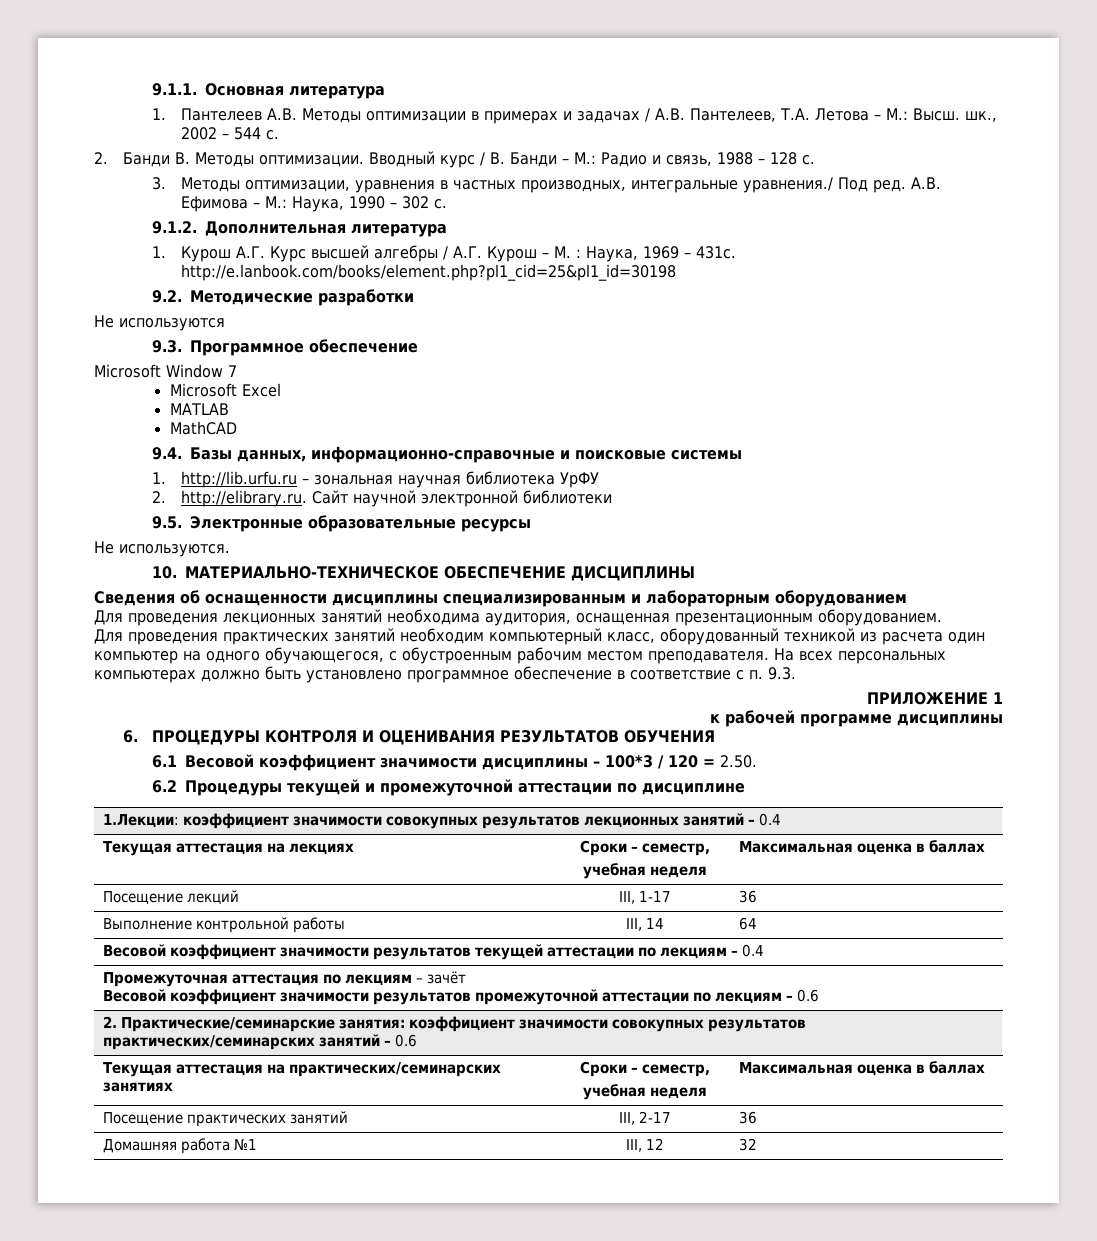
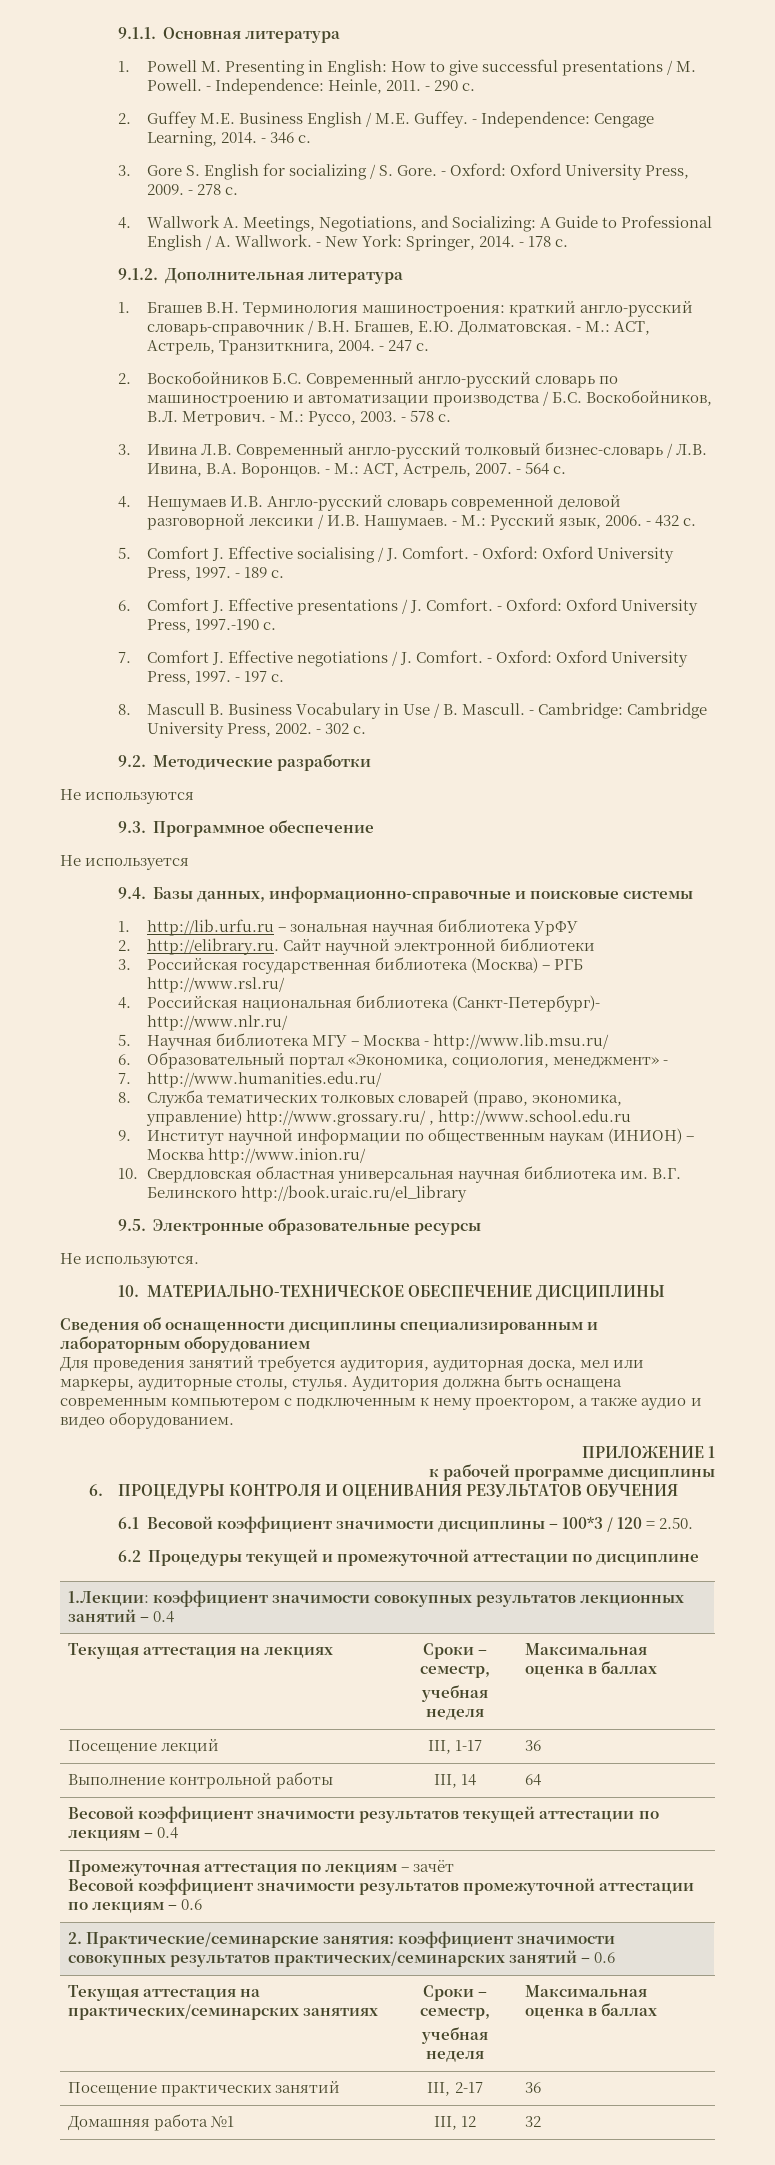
[181,108,998,124] [181,127,280,140] [94,151,816,168] [152,177,942,193] [181,196,430,212] Пантелеев А.В. Методы оптимизации в примерах и задачах / А.В. Пантелеев, Т.А. Летова – М.: Высш. шк., 2002 – 544 с. // 2. Банди В. Методы оптимизации. Вводный курс / В. Банди – М.: Радио и связь, 1988 – 128 с. // 3. Методы оптимизации, уравнения в частных производных, интегральные уравнения./ Под ред. А.В. Ефимова – М.: Наука, 1990 – 302 -> [146,59,697,76] [146,78,475,95] [117,111,654,128] [146,131,311,147] [117,163,690,180] [146,184,238,195] [117,215,712,232] [146,234,552,251] Powell M. Presenting in English: How to give successful presentations / M. Powell. - Independence: Heinle, 2011. - 290 c. // 2. Guffey M.E. Business English / M.E. Guffey. - Independence: Cengage Learning, 2014. - 346 c. // 3. Gore S. English for socializing / S. Gore. - Oxford: Oxford University Press, 2009. - 278 c. // 4. Wallwork A. Meetings, Negotiations, and Socializing: A Guide to Professional English / A. Wallwork. - New York: Springer, 2014. - 178
[181,245,737,262] [181,264,677,281] Курош А.Г. Курс высшей алгебры / А.Г. Курош – М. : Наука, 1969 – 431с. http://e.lanbook.com/books/element.php?pl1_cid=25&pl1_id=30198 -> [146,300,693,317] [146,320,650,336] [146,340,429,355] [117,371,618,388] [146,390,712,407] [146,410,451,426] [117,442,707,459] [146,462,567,478] [117,494,621,511] [146,513,697,530] [117,546,675,563] [146,567,284,581] [117,598,699,615] [146,619,276,633] [117,650,689,667] [146,671,284,685] [117,702,708,719] [146,722,366,738] Бгашев В.Н. Терминология машиностроения: краткий англо-русский словарь-справочник / В.Н. Бгашев, Е.Ю. Долматовская. - М.: АСТ, Астрель, Транзиткнига, 2004. - 247 с. // 2. Воскобойников Б.С. Современный англо-русский словарь по машиностроению и автоматизации производства / Б.С. Воскобойников, В.Л. Метрович. - М.: Руссо, 2003. - 578 с. // 3. Ивина Л.В. Современный англо-русский толковый бизнес-словарь / Л.В. Ивина, В.А. Воронцов. - М.: АСТ, Астрель, 2007. - 564 с. // 4. Нешумаев И.В. Англо-русский словарь современной деловой разговорной лексики / И.В. Нашумаев. - М.: Русский язык, 2006. - 432 с. // 5. Comfort J. Effective socialising / J. Comfort. - Oxford: Oxford University Press, 1997. - 189 c. // 6. Comfort J. Effective presentations / J. Comfort. - Oxford: Oxford University Press, 1997.-190 c. // 7. Comfort J. Effective negotiations / J. Comfort. - Oxford: Oxford University Press, 1997. - 197 c. // 8. Mascull B. Business Vocabulary in Use / B. Mascull. - Cambridge: Cambridge University Press, 2002. - 302 c.
[94,364,237,378] [169,383,281,397] [169,403,229,415] [169,421,237,435] Microsoft Window 7 // Microsoft Excel // MATLAB // MathCAD -> [60,855,190,870] Не используется
(613, 497) none -> [117,957,583,974] [146,977,285,993] [117,995,600,1012] [146,1015,288,1031] [117,1033,609,1050] [117,1052,668,1069] [117,1071,382,1088] [117,1090,622,1107] [145,1109,631,1126] [117,1128,694,1145] [146,1148,366,1164] [117,1166,681,1183] [146,1185,467,1202] // 3. Российская государственная библиотека (Москва) – РГБ http://www.rsl.ru/ // 4. Российская национальная библиотека (Санкт-Петербург)- http://www.nlr.ru/ // 5. Научная библиотека МГУ – Москва - http://www.lib.msu.ru/ // 6. Образовательный портал «Экономика, социология, менеджмент» - // 7. http://www.humanities.edu.ru/ // 8. Служба тематических толковых словарей (право, экономика, управление) http://www.grossary.ru/ , http://www.school.edu.ru // 9. Институт научной информации по общественным наукам (ИНИОН) – Москва http://www.inion.ru/ // 10. Свердловская областная универсальная научная библиотека им. В.Г. Белинского http://book.uraic.ru/el_library
[223,609,942,626] [94,628,985,645] [94,647,946,664] [94,666,796,683] лекционных занятий необходима аудитория, оснащенная презентационным оборудованием. // Для проведения практических занятий необходим компьютерный класс, оборудованный техникой из расчета один компьютер на одного обучающегося, с обустроенным рабочим местом преподавателя. На всех персональных компьютерах должно быть установлено программное обеспечение в соответствие с п. 9.3. -> [189,1355,645,1372] [60,1374,623,1391] [60,1397,702,1410] [60,1412,235,1429] занятий требуется аудитория, аудиторная доска, мел или маркеры, аудиторные столы, стулья. Аудитория должна быть оснащена современным компьютером с подключенным к нему проектором, а также аудио и видео оборудованием.

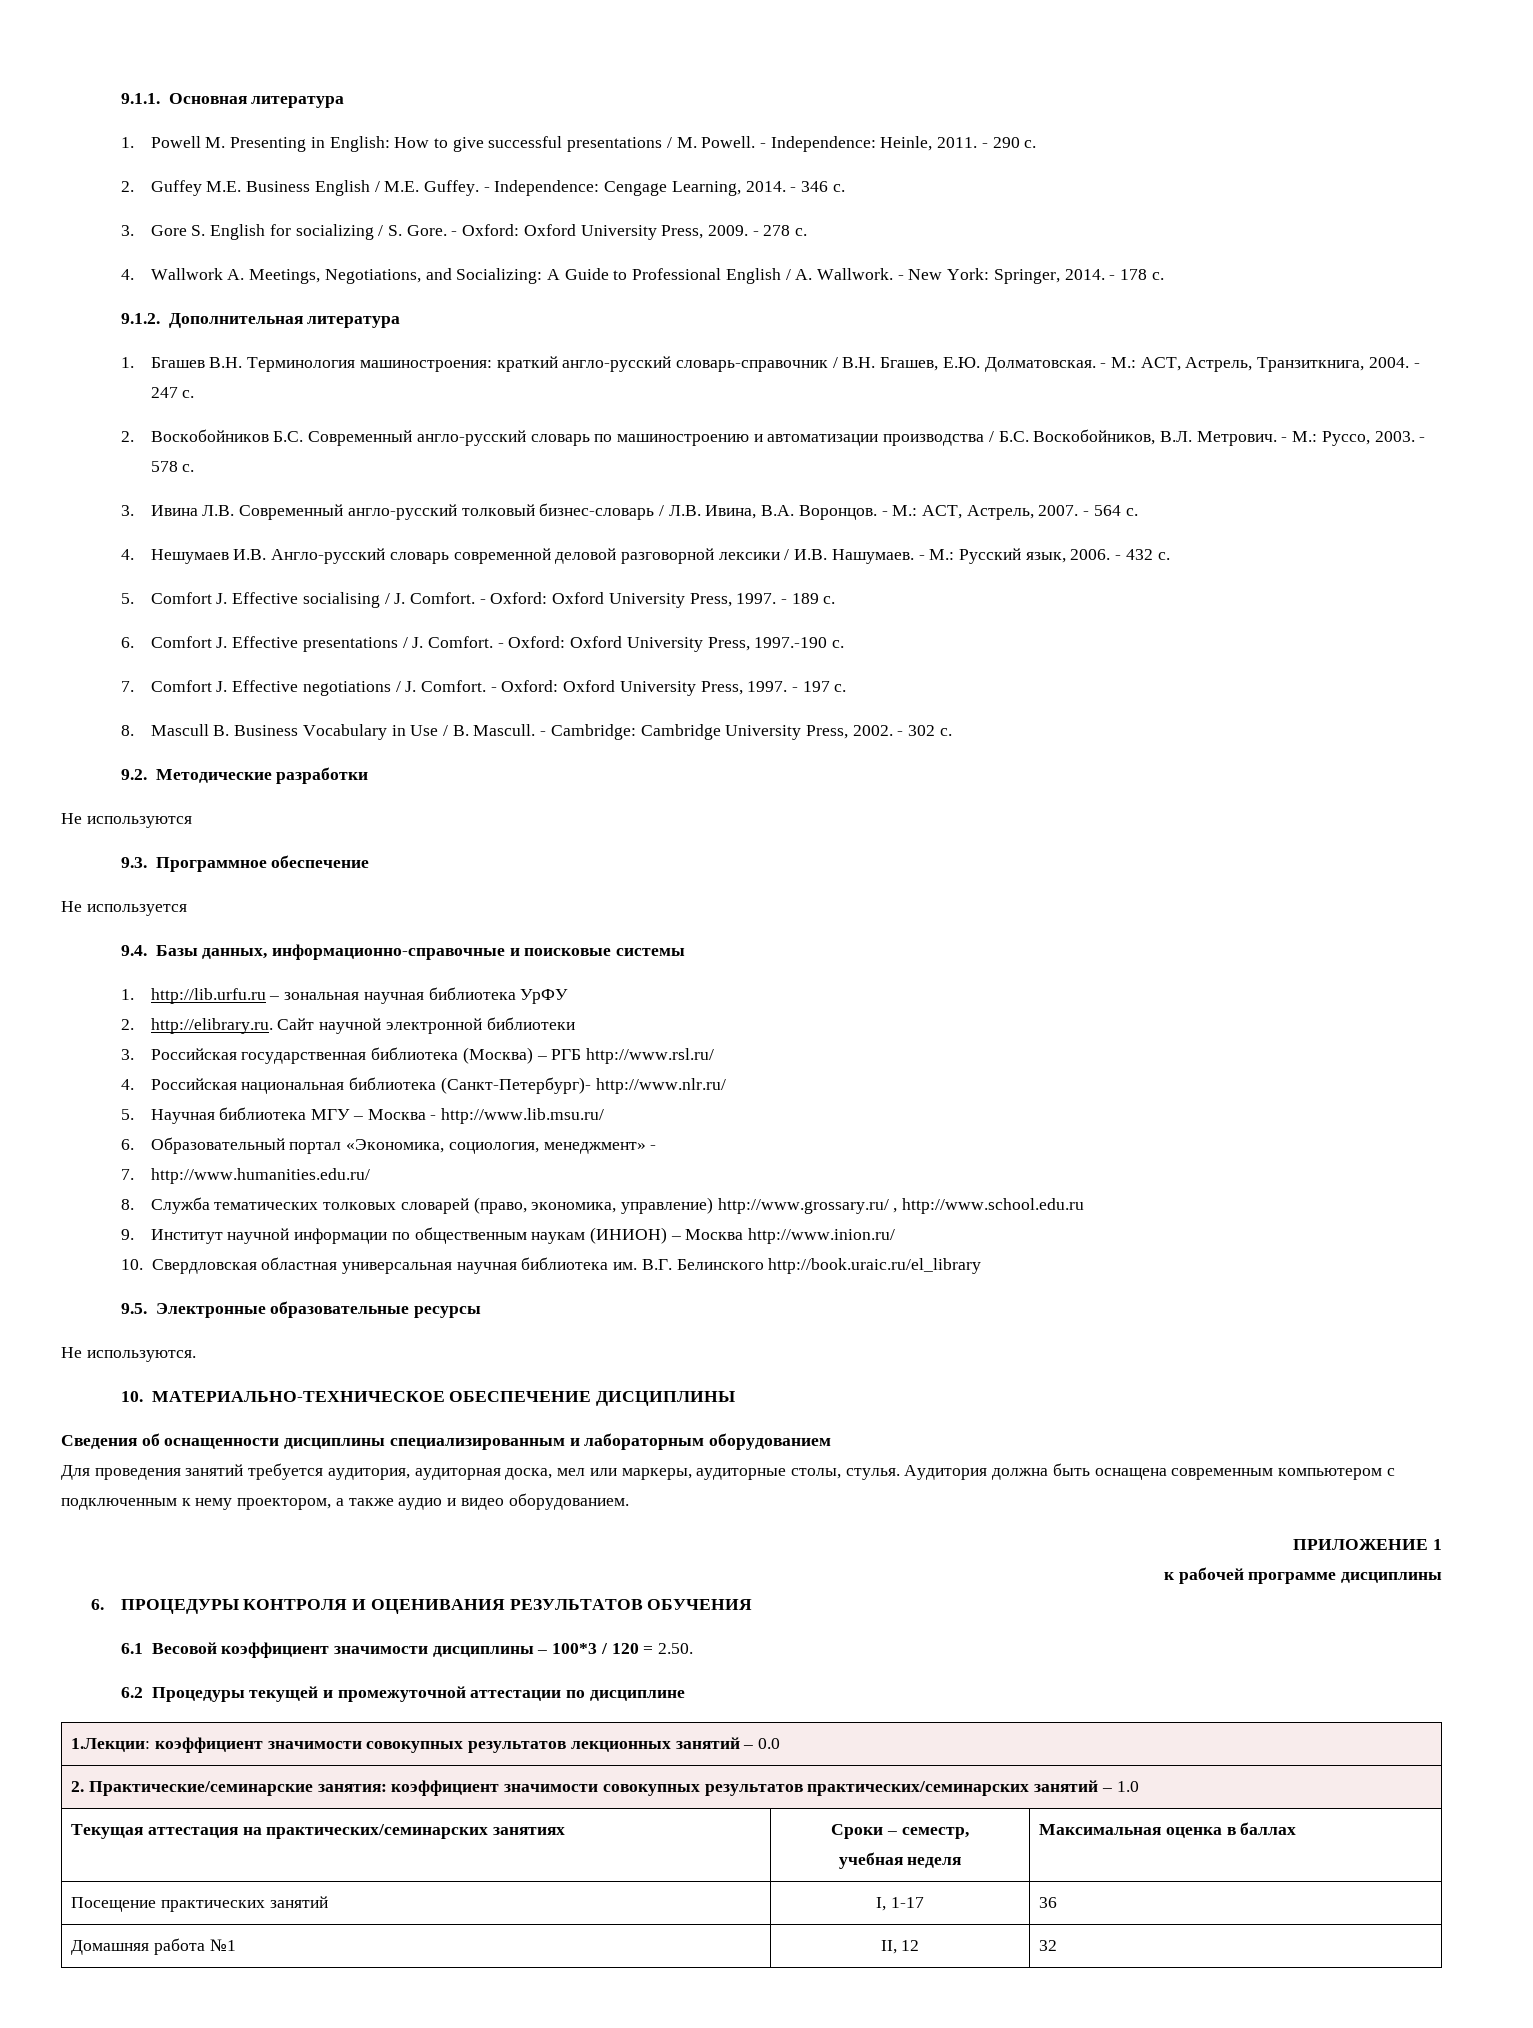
[153,1611,175,1623] [68,1643,334,1659] [422,1643,488,1659] [420,1666,490,1678] [421,1685,488,1702] [426,1709,484,1720] [525,1643,648,1655] [525,1661,658,1677] [68,1738,220,1754] [427,1740,483,1754] [525,1740,542,1751] [68,1772,334,1789] [433,1774,477,1788] [525,1774,542,1786] [68,1806,659,1823] [68,1827,179,1841] [68,1860,455,1876] [68,1878,695,1895] [68,1899,203,1913] 0.4 // Текущая аттестация на лекциях | Сроки – семестр, // учебная неделя | Максимальная оценка в баллах // Посещение лекций | III, 1-17 | 36 // Выполнение контрольной работы | III, 14 | 64 // Весовой коэффициент значимости результатов текущей аттестации по лекциям – 0.4 // Промежуточная аттестация по лекциям – зачёт // Весовой коэффициент значимости результатов промежуточной аттестации по лекциям – 0.6 -> [758,1738,781,1749] 0.0
[594,1952,616,1963] 0.6 -> [1116,1781,1139,1792] 1.0
[427,2082,483,2096] III, 2-17 -> [876,1897,924,1911] I, 1-17
[433,2116,457,2130] III, -> [880,1940,897,1954] II,

